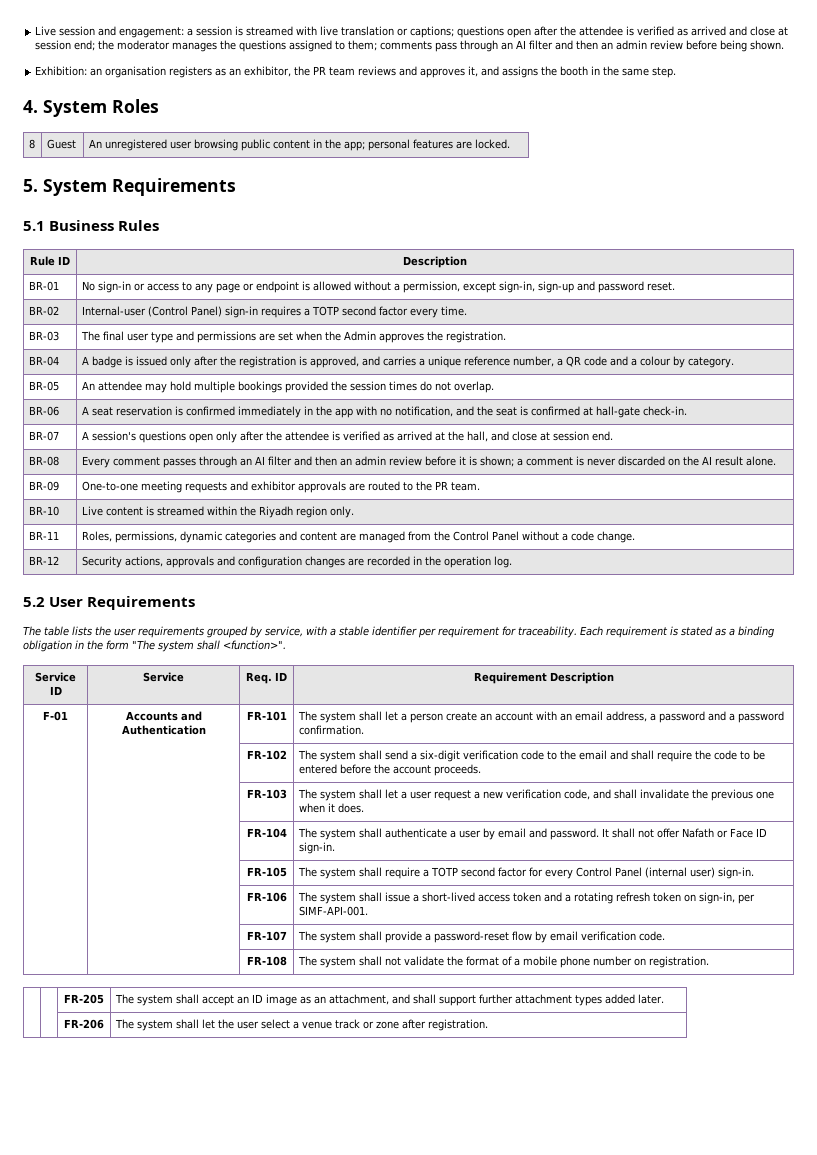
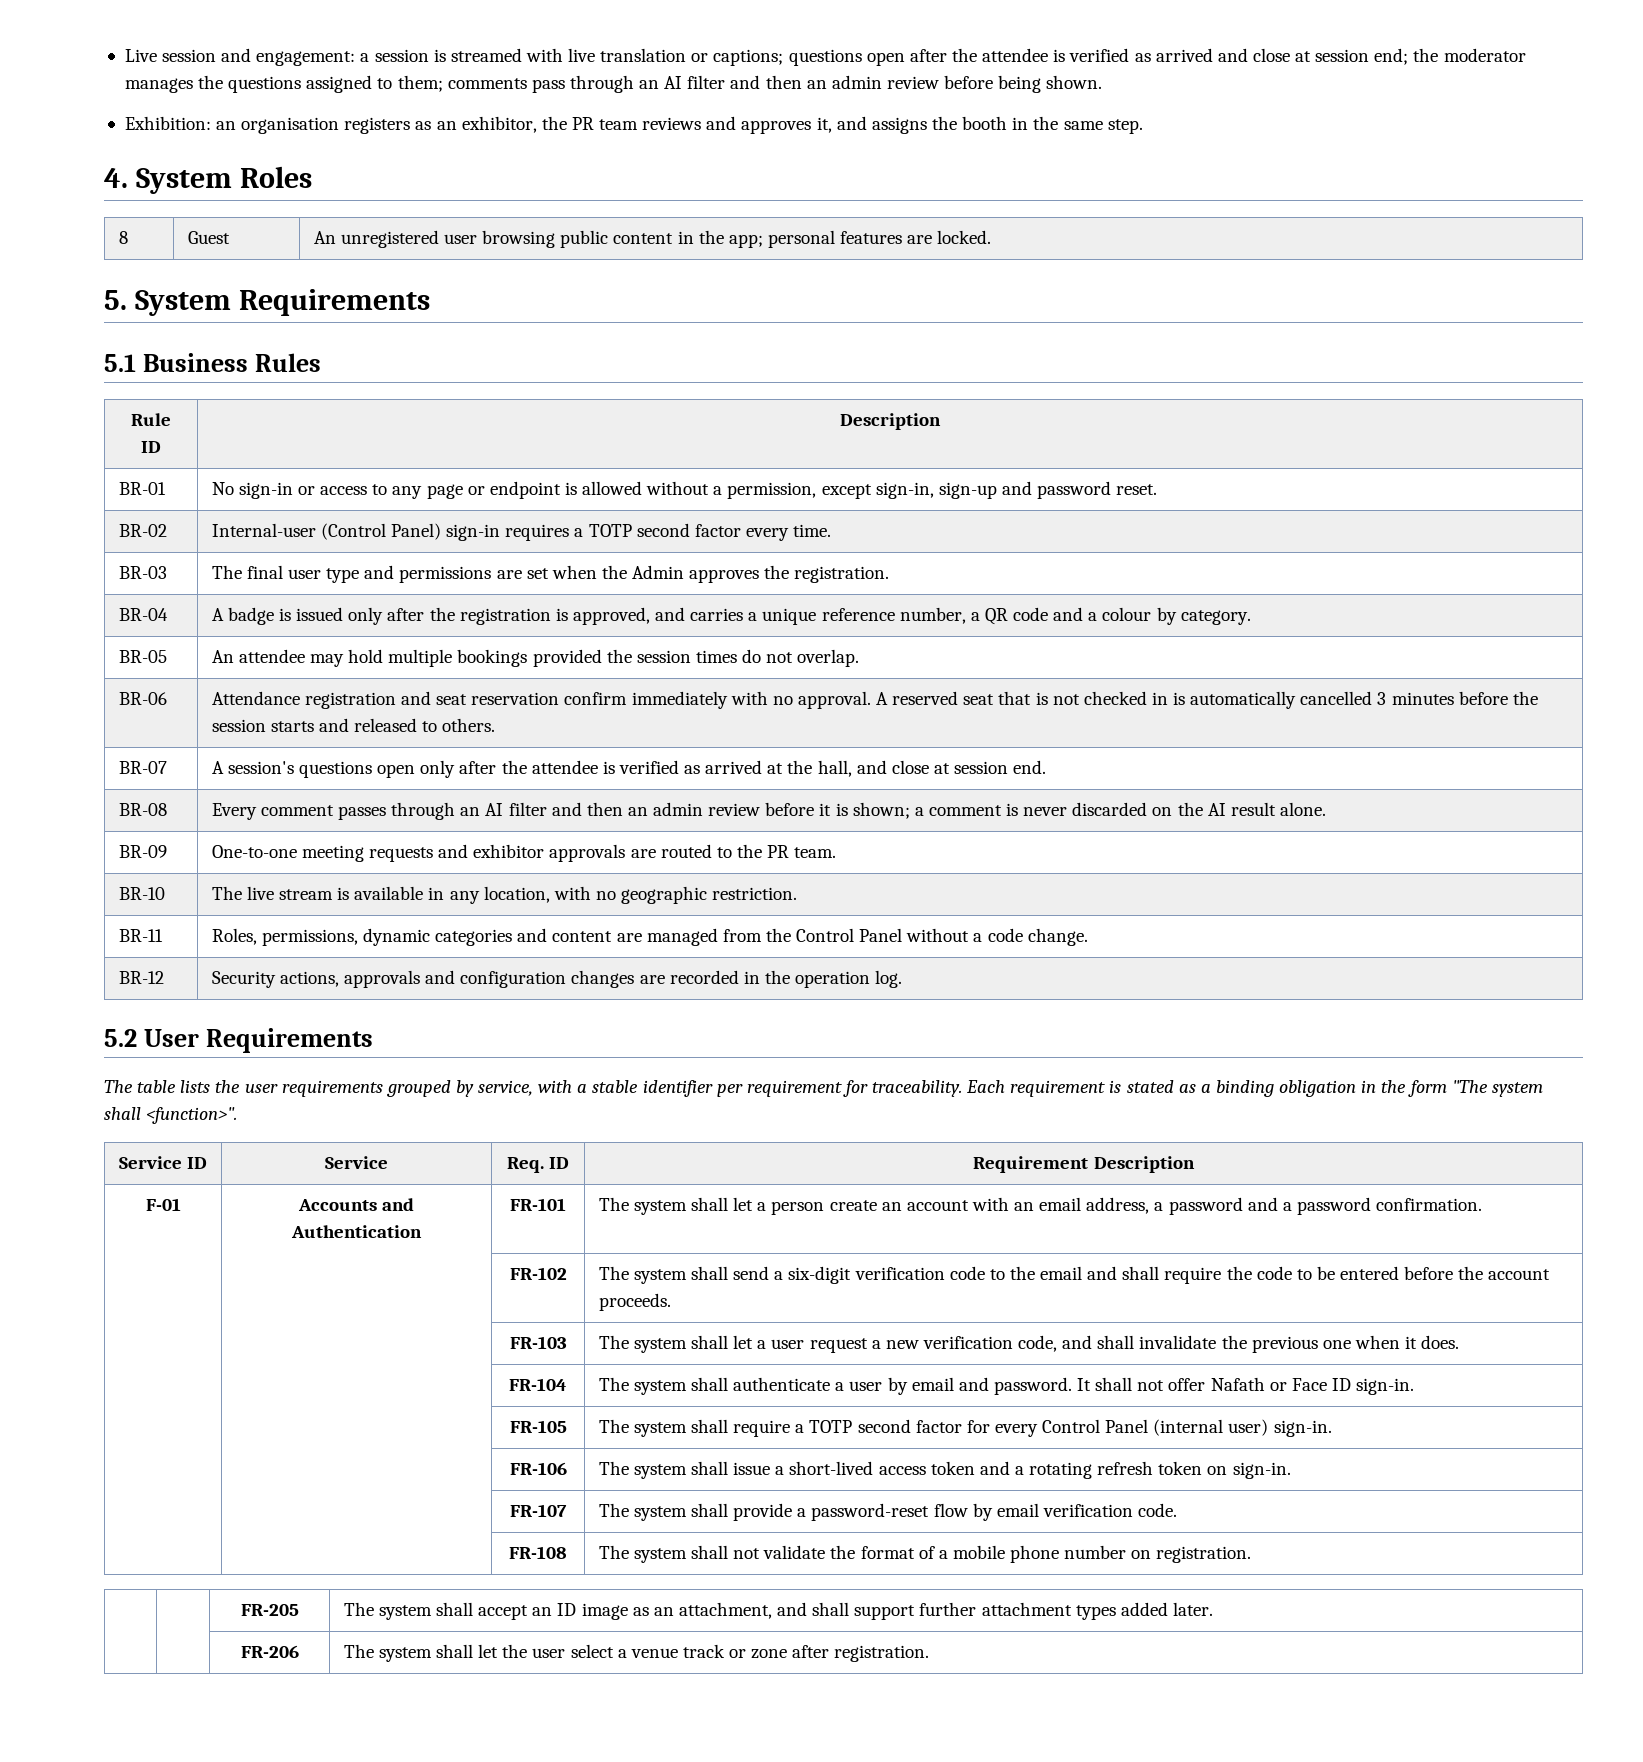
[81,406,687,418] A seat reservation is confirmed immediately in the app with no notification, and the seat is confirmed at hall-gate check-in. -> [211,691,1538,709] [211,718,496,732] Attendance registration and seat reservation confirm immediately with no approval. A reserved seat that is not checked in is automatically cancelled 3 minutes before the session starts and released to others.
[81,506,354,518] Live content is streamed within the Riyadh region only. -> [211,886,798,904] The live stream is available in any location, with no geographic restriction.
[698,892,755,904] [298,906,368,916] sign-in, per SIMF-API-001. -> [1232,1462,1291,1479] sign-in.

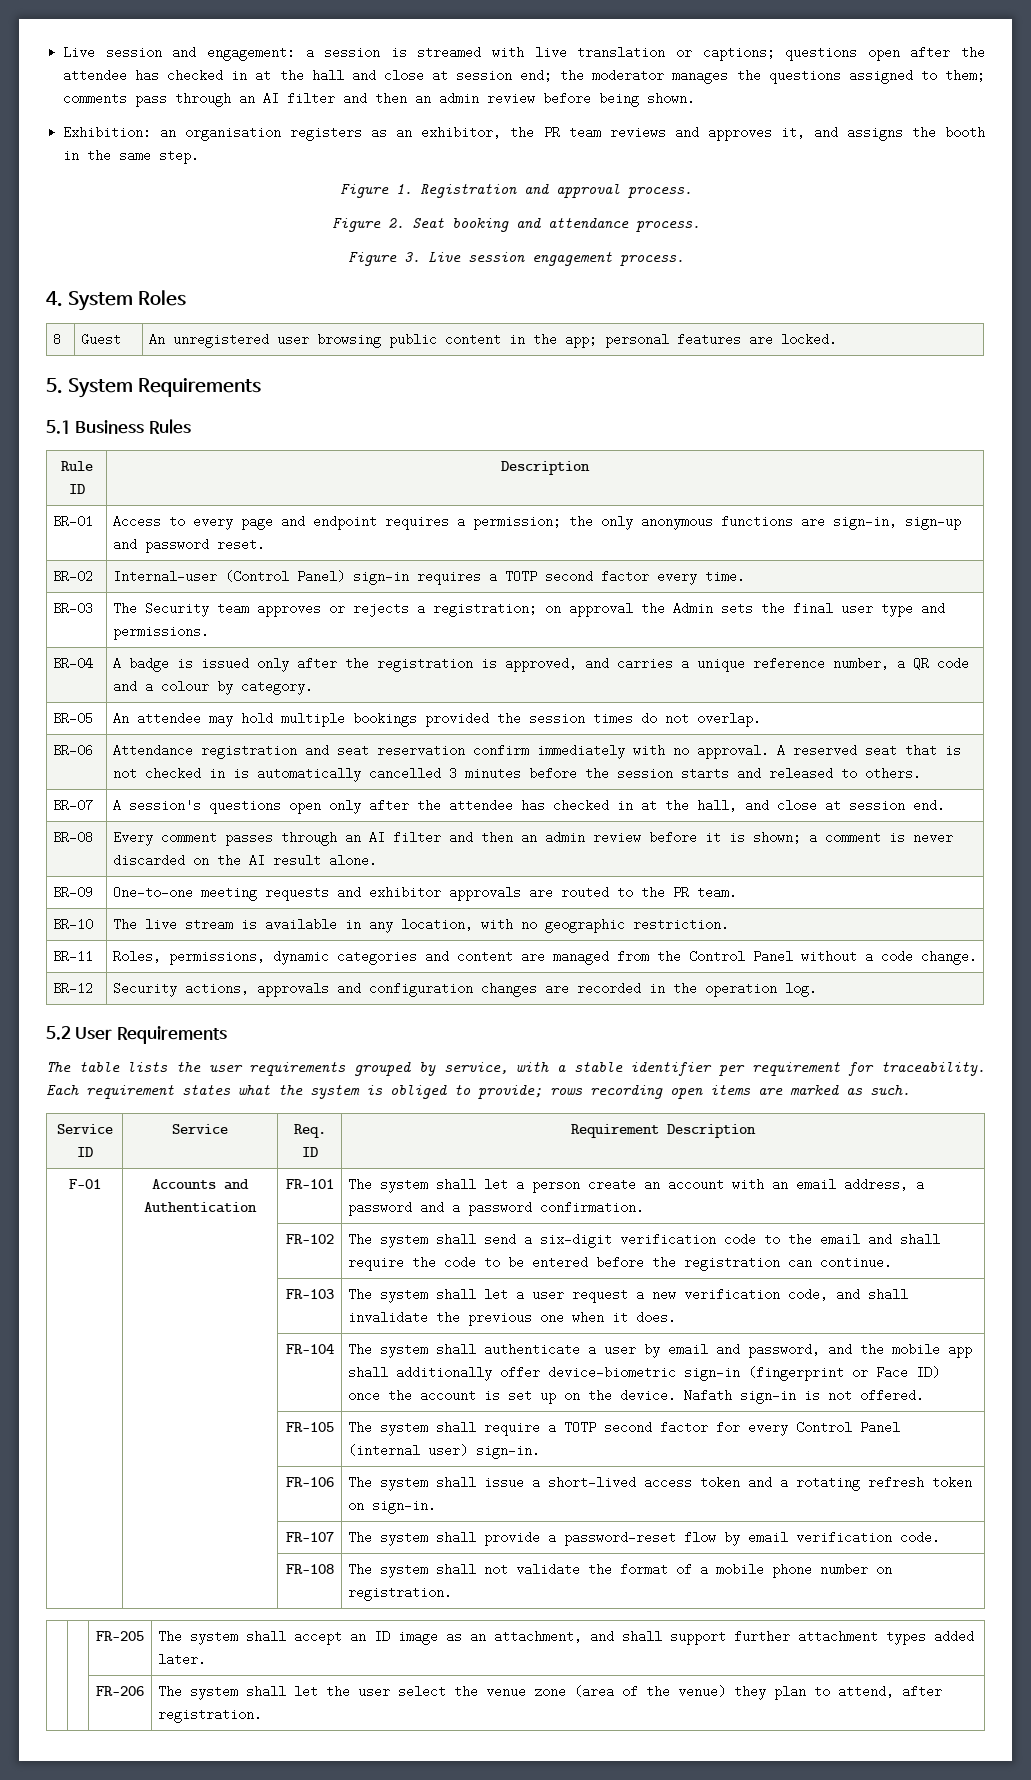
[1053,48,1213,62] is verified as arrived -> [135,69,344,82] has checked in at the hall
(1143, 126) none -> [339,184,692,198] [331,218,700,232] [347,252,684,266] // Figure 1. Registration and approval process. // Figure 2. Seat booking and attendance process. // Figure 3. Live session engagement process.
[211,481,872,499] No sign-in or access to any page or endpoint is allowed without a permission, except -> [112,515,825,530] Access to every page and endpoint requires a permission; the only anonymous functions are
[246,565,890,583] final user type and permissions are set when the Admin approves the registration. -> [144,602,945,617] [112,625,209,640] Security team approves or rejects a registration; on approval the Admin sets the final user type and permissions.
[602,760,763,774] is verified as arrived -> [520,799,633,812] has checked in
[1109,1080,1543,1097] [104,1107,238,1124] is stated as a binding obligation in the form "The system shall <function>". -> [182,1085,910,1099] states what the system is obliged to provide; rows recording open items are marked as such.
[1488,1269,1551,1280] [598,1293,671,1311] account proceeds. -> [683,1256,892,1271] registration can continue.
[993,1377,1415,1395] password. It shall not offer Nafath or Face ID sign-in. -> [747,1343,972,1358] [347,1366,940,1381] [347,1389,924,1404] password, and the mobile app shall additionally offer device-biometric sign-in (fingerprint or Face ID) once the account is set up on the device. Nafath sign-in is not offered.
[617,1644,788,1659] a venue track or zone -> [453,1685,894,1700] the venue zone (area of the venue) they plan to attend,

